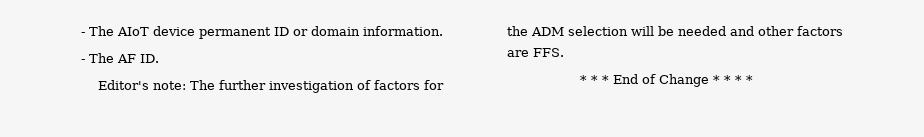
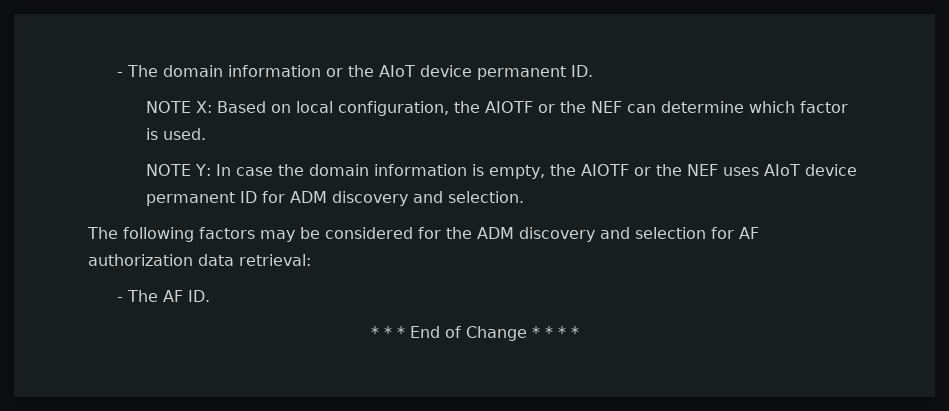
[80,26,443,39] [80,53,159,63] [97,80,444,93] [506,26,843,36] [506,48,564,57] - The AIoT device permanent ID or domain information. // - The AF ID. // Editor's note: The further investigation of factors for the ADM selection will be needed and other factors are FFS. -> [116,65,593,80] [145,101,848,116] [145,128,206,140] [145,164,857,179] [145,191,524,206] [87,227,759,242] [88,254,311,266] [116,290,210,302] - The domain information or the AIoT device permanent ID. // NOTE X: Based on local configuration, the AIOTF or the NEF can determine which factor is used. // NOTE Y: In case the domain information is empty, the AIOTF or the NEF uses AIoT device permanent ID for ADM discovery and selection. // The following factors may be considered for the ADM discovery and selection for AF authorization data retrieval: // - The AF ID.

